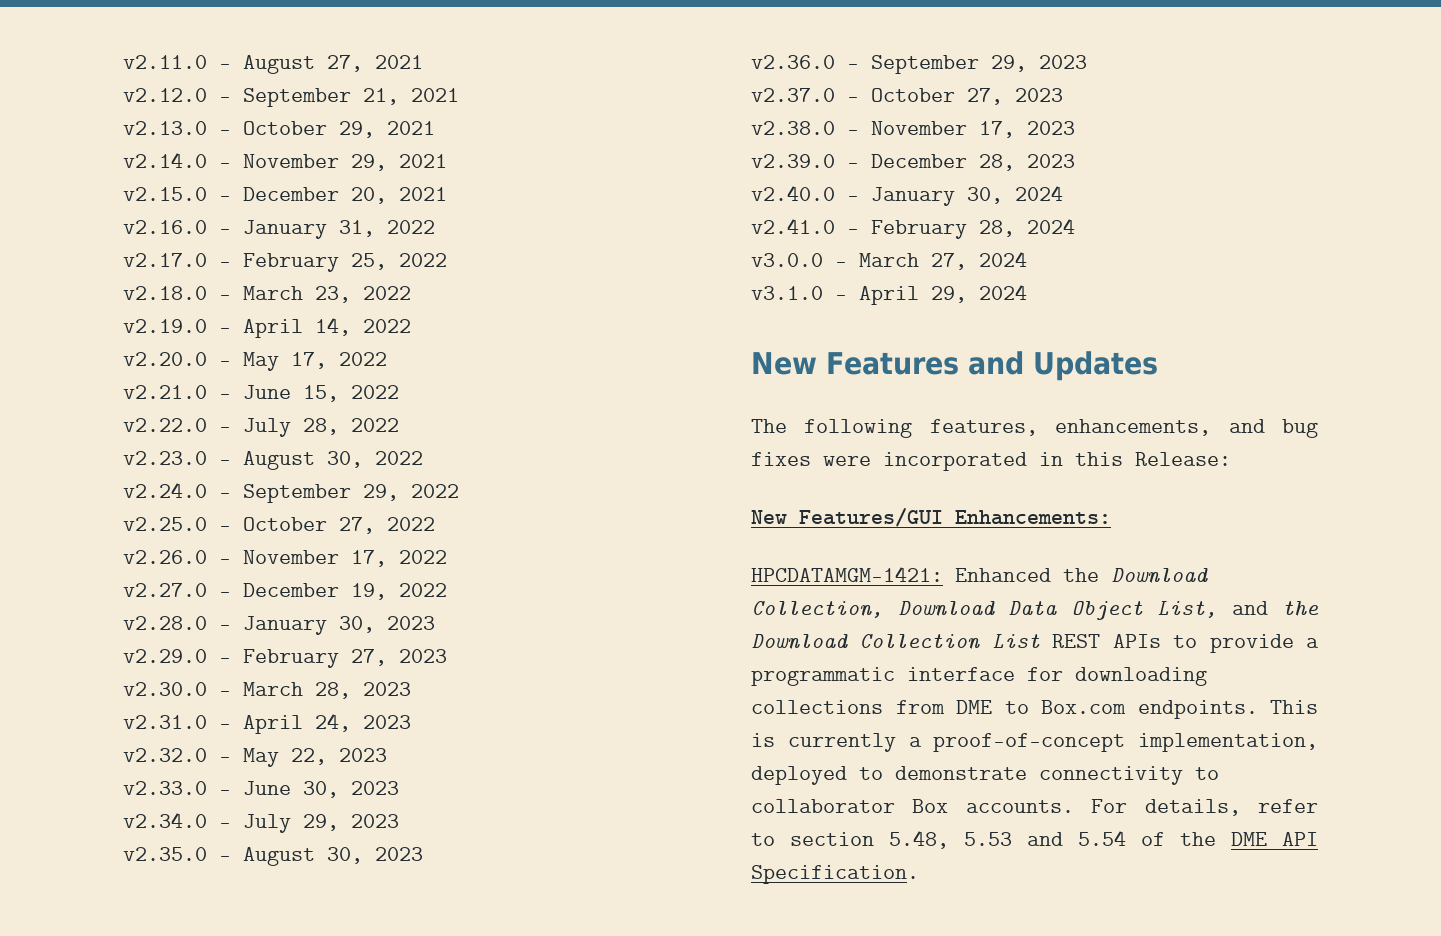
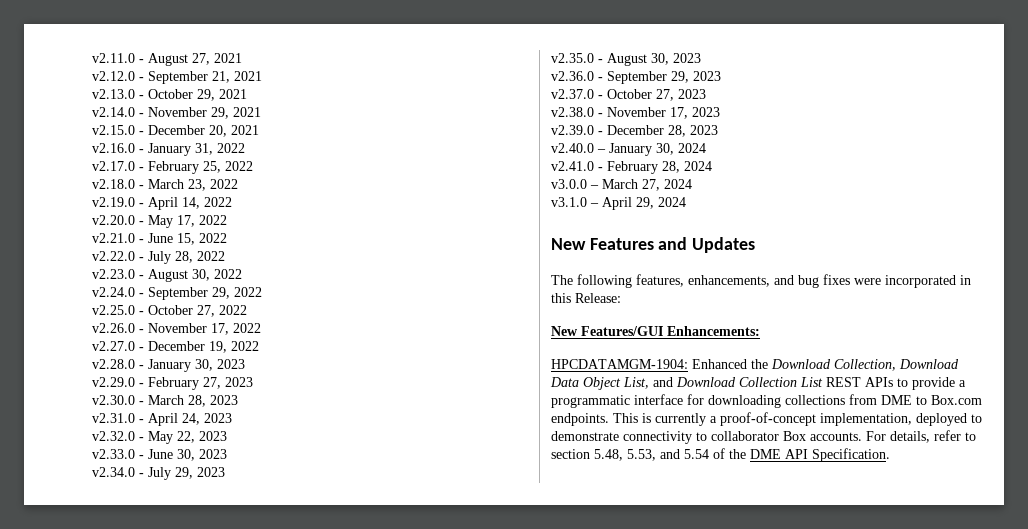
[751,566,943,582] HPCDATAMGM-1421: -> [551,359,688,369] HPCDATAMGM-1904:
[1282,601,1319,617] the -> (673, 382) none
[964,832,1012,846] 5.53 -> [627,449,656,461] 5.53,

